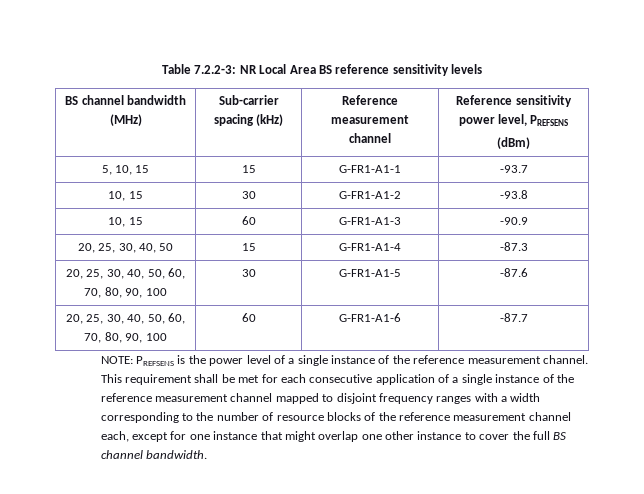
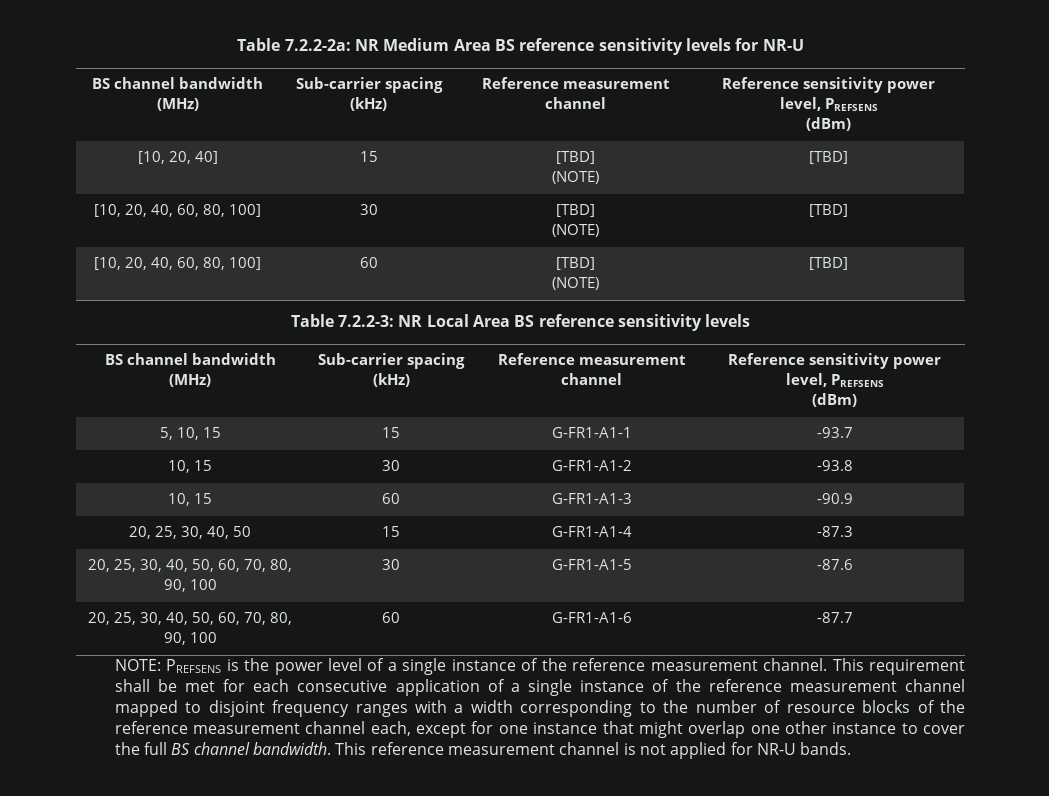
[162,64,191,74] Table -> [237,38,804,55] [92,77,263,89] [156,98,199,111] [295,77,443,93] [350,97,387,111] [481,77,670,89] [545,97,606,109] [722,77,935,93] [779,97,878,111] [806,117,851,131] [137,151,218,164] [359,151,378,162] [556,151,595,164] [552,171,599,184] [809,151,848,164] [94,204,261,217] [359,204,378,215] [556,204,595,217] [552,224,599,237] [809,204,848,217] [94,257,261,270] [359,257,378,268] [556,257,595,270] [552,277,599,290] [809,257,848,270] [290,314,334,327] Table 7.2.2-2a: NR Medium Area BS reference sensitivity levels for NR-U // BS channel bandwidth (MHz) | Sub-carrier spacing (kHz) | Reference measurement channel | Reference sensitivity power level, PREFSENS // (dBm) // [10, 20, 40] | 15 | [TBD] // (NOTE) | [TBD] // [10, 20, 40, 60, 80, 100] | 30 | [TBD] // (NOTE) | [TBD] // [10, 20, 40, 60, 80, 100] | 60 | [TBD] // (NOTE) | [TBD] // Table
(208, 454) none -> [335,742,852,759] This reference measurement channel is not applied for NR-U bands.

